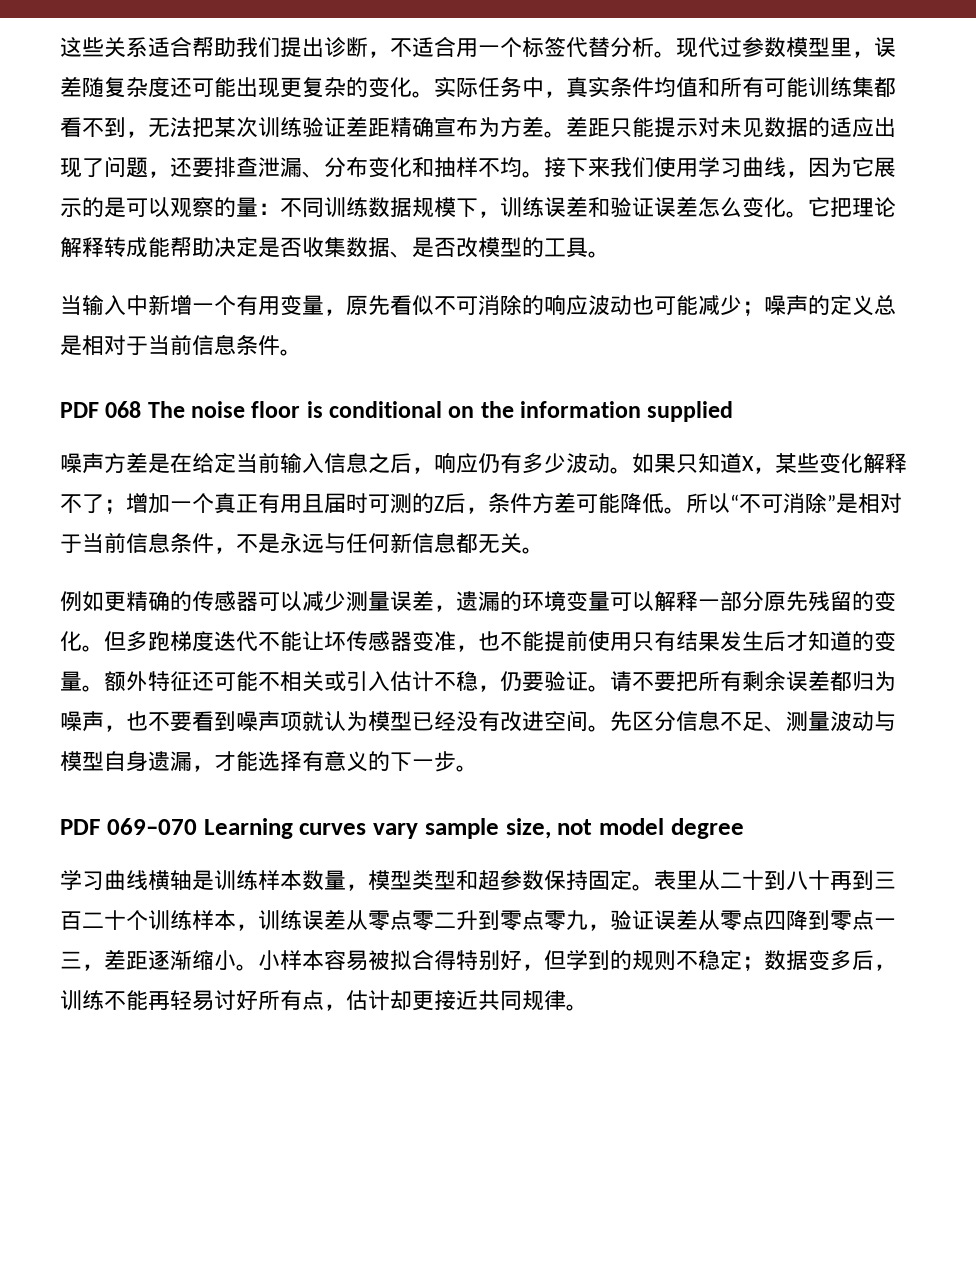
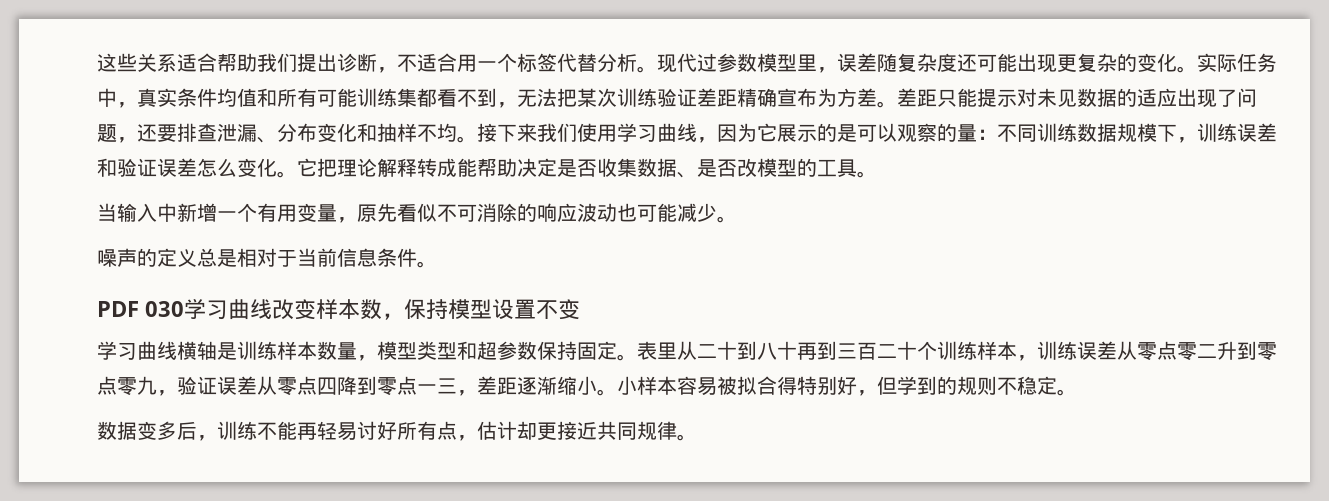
[742,301,764,316] ； -> [717,216,737,223] 。 //
[105,401,734,422] [60,452,907,474] [60,492,902,514] [60,532,544,554] [60,590,896,612] [60,630,896,652] [60,670,896,692] [60,710,896,732] [60,750,478,772] [60,818,744,839] 068 The noise floor is conditional on the information supplied // 噪声方差是在给定当前输入信息之后，响应仍有多少波动。如果只知道X，某些变化解释不了；增加一个真正有用且届时可测的Z后，条件方差可能降低。所以“不可消除”是相对于当前信息条件，不是永远与任何新信息都无关。 // 例如更精确的传感器可以减少测量误差，遗漏的环境变量可以解释一部分原先残留的变化。但多跑梯度迭代不能让坏传感器变准，也不能提前使用只有结果发生后才知道的变量。额外特征还可能不相关或引入估计不稳，仍要验证。请不要把所有剩余误差都归为噪声，也不要看到噪声项就认为模型已经没有改进空间。先区分信息不足、测量波动与模型自身遗漏，才能选择有意义的下一步。 // PDF 069–070 Learning curves vary sample size, not model degree -> [145,299,580,320] 030学习曲线改变样本数，保持模型设置不变
[742,956,764,971] ； -> [1057,389,1077,396] 。 //

